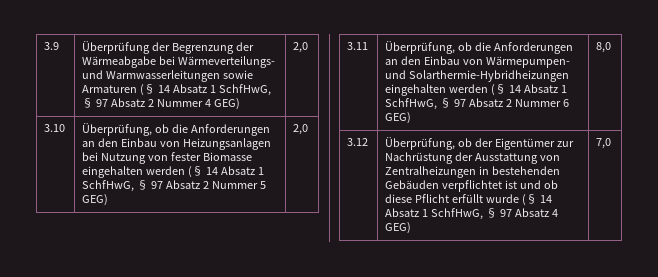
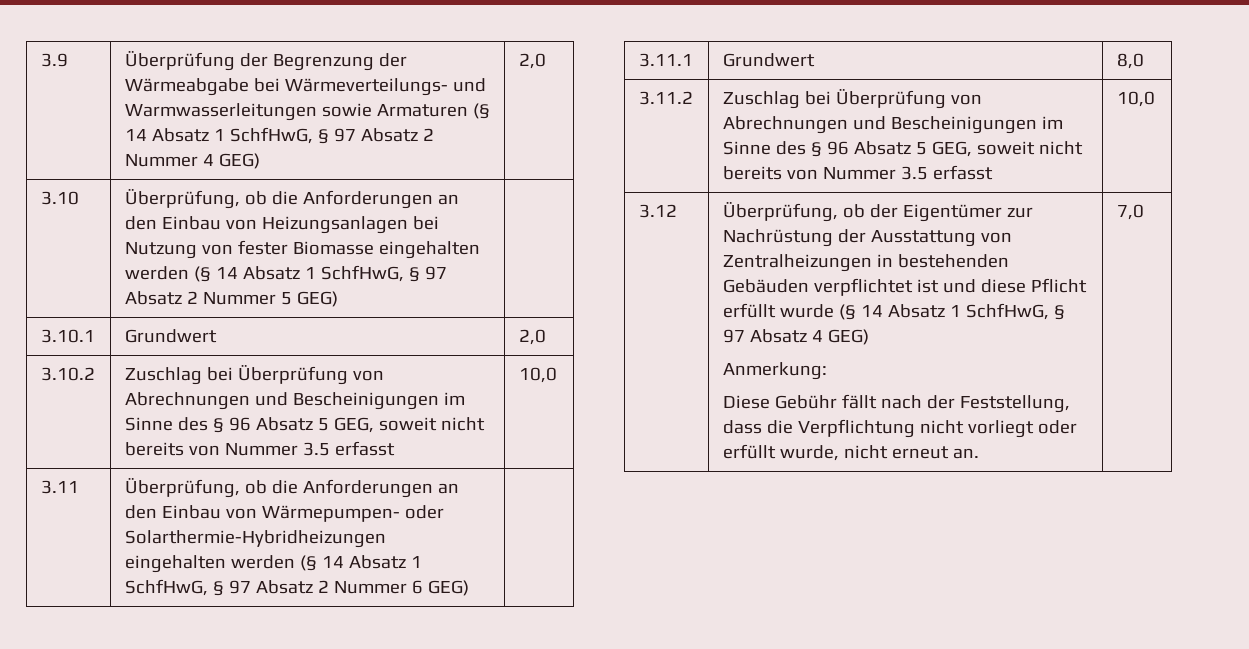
[293,124,309,135] 2,0 -> [40,329,95,343] [124,329,217,343] [518,329,546,345] [40,367,95,381] [124,365,384,385] [124,392,465,410] [124,417,485,433] [124,441,395,456] [518,367,557,383] // 3.10.1 | Grundwert | 2,0 // 3.10.2 | Zuschlag bei Überprüfung von Abrechnungen und Bescheinigungen im Sinne des § 96 Absatz 5 GEG, soweit nicht bereits von Nummer 3.5 erfasst | 10,0
[385,70,407,79] und -> [404,505,444,519] oder
(412, 118) none -> [638,53,693,67] [722,53,815,67] // 3.11.1 | Grundwert |
(612, 47) none -> [638,91,693,105] [722,89,982,109] [722,116,1063,134] [722,141,1083,157] [722,165,993,180] [1116,91,1155,107] // 3.11.2 | Zuschlag bei Überprüfung von Abrechnungen und Bescheinigungen im Sinne des § 96 Absatz 5 GEG, soweit nicht bereits von Nummer 3.5 erfasst | 10,0
[544,180,559,189] ob -> (976, 286) none
(412, 228) none -> [722,362,827,380] [722,394,1070,413] [722,419,1077,438] [722,444,979,461] // Anmerkung: // Diese Gebühr fällt nach der Feststellung, dass die Verpflichtung nicht vorliegt oder erfüllt wurde, nicht erneut an.

